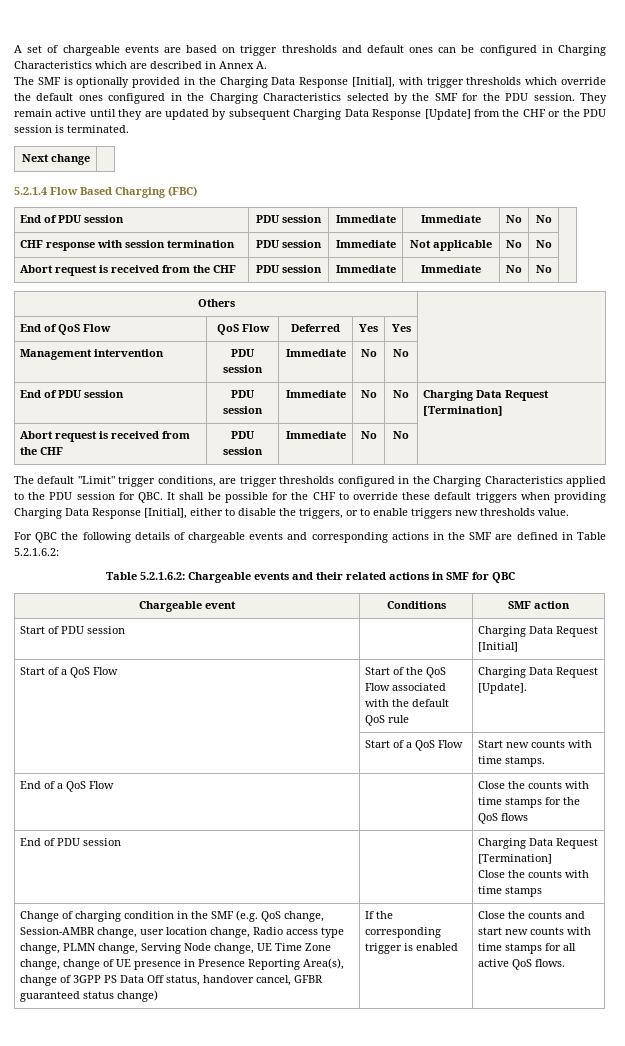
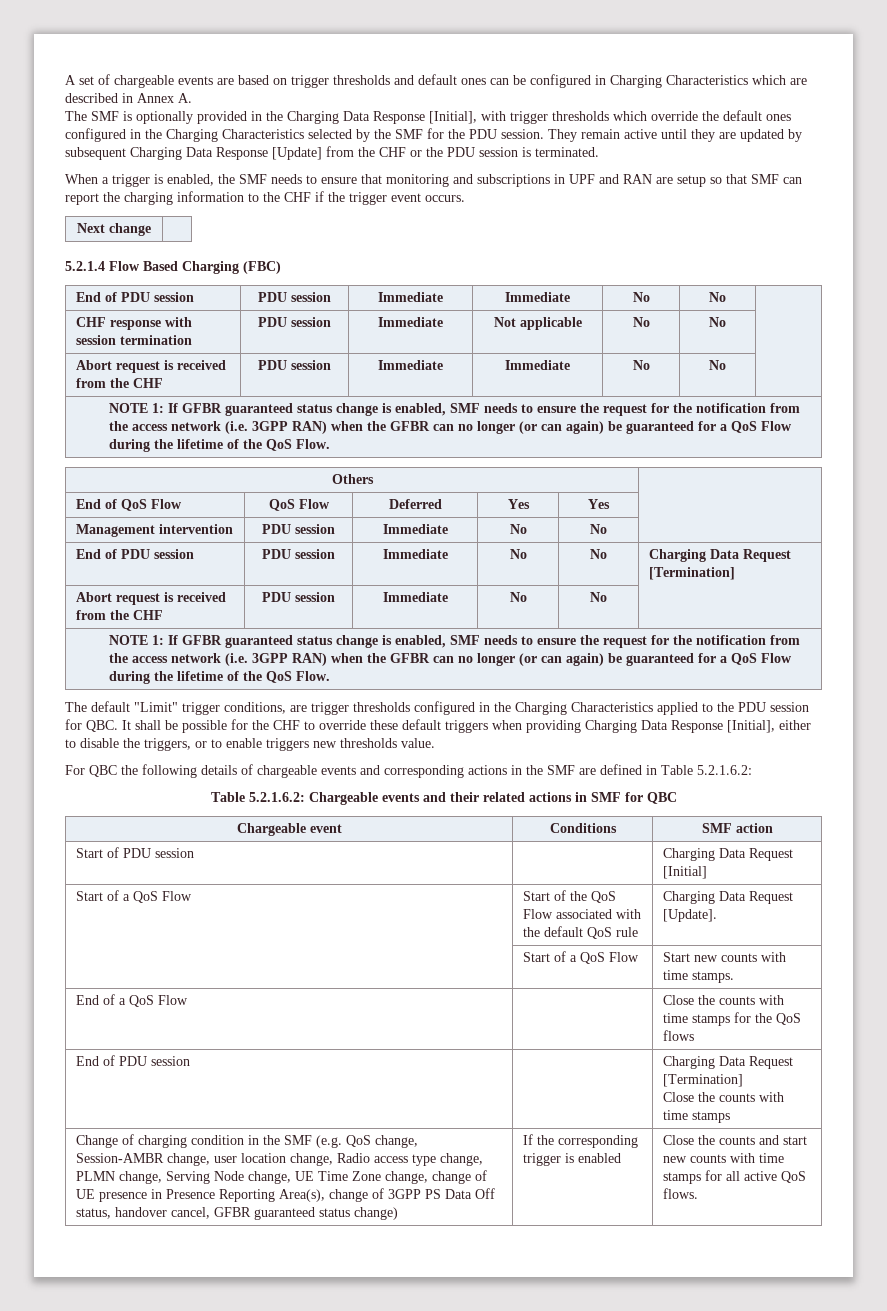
(129, 129) none -> [65,174,802,187] [65,191,465,205] // When a trigger is enabled, the SMF needs to ensure that monitoring and subscriptions in UPF and RAN are setup so that SMF can report the charging information to the CHF if the trigger event occurs.
(552, 269) none -> [109,403,801,416] [109,421,793,434] [109,439,331,452] // NOTE 1: If GFBR guaranteed status change is enabled, SMF needs to ensure the request for the notification from the access network (i.e. 3GPP RAN) when the GFBR can no longer (or can again) be guaranteed for a QoS Flow during the lifetime of the QoS Flow.
(409, 435) none -> [109,635,801,648] [109,653,793,666] [109,671,331,684] // NOTE 1: If GFBR guaranteed status change is enabled, SMF needs to ensure the request for the notification from the access network (i.e. 3GPP RAN) when the GFBR can no longer (or can again) be guaranteed for a QoS Flow during the lifetime of the QoS Flow.

